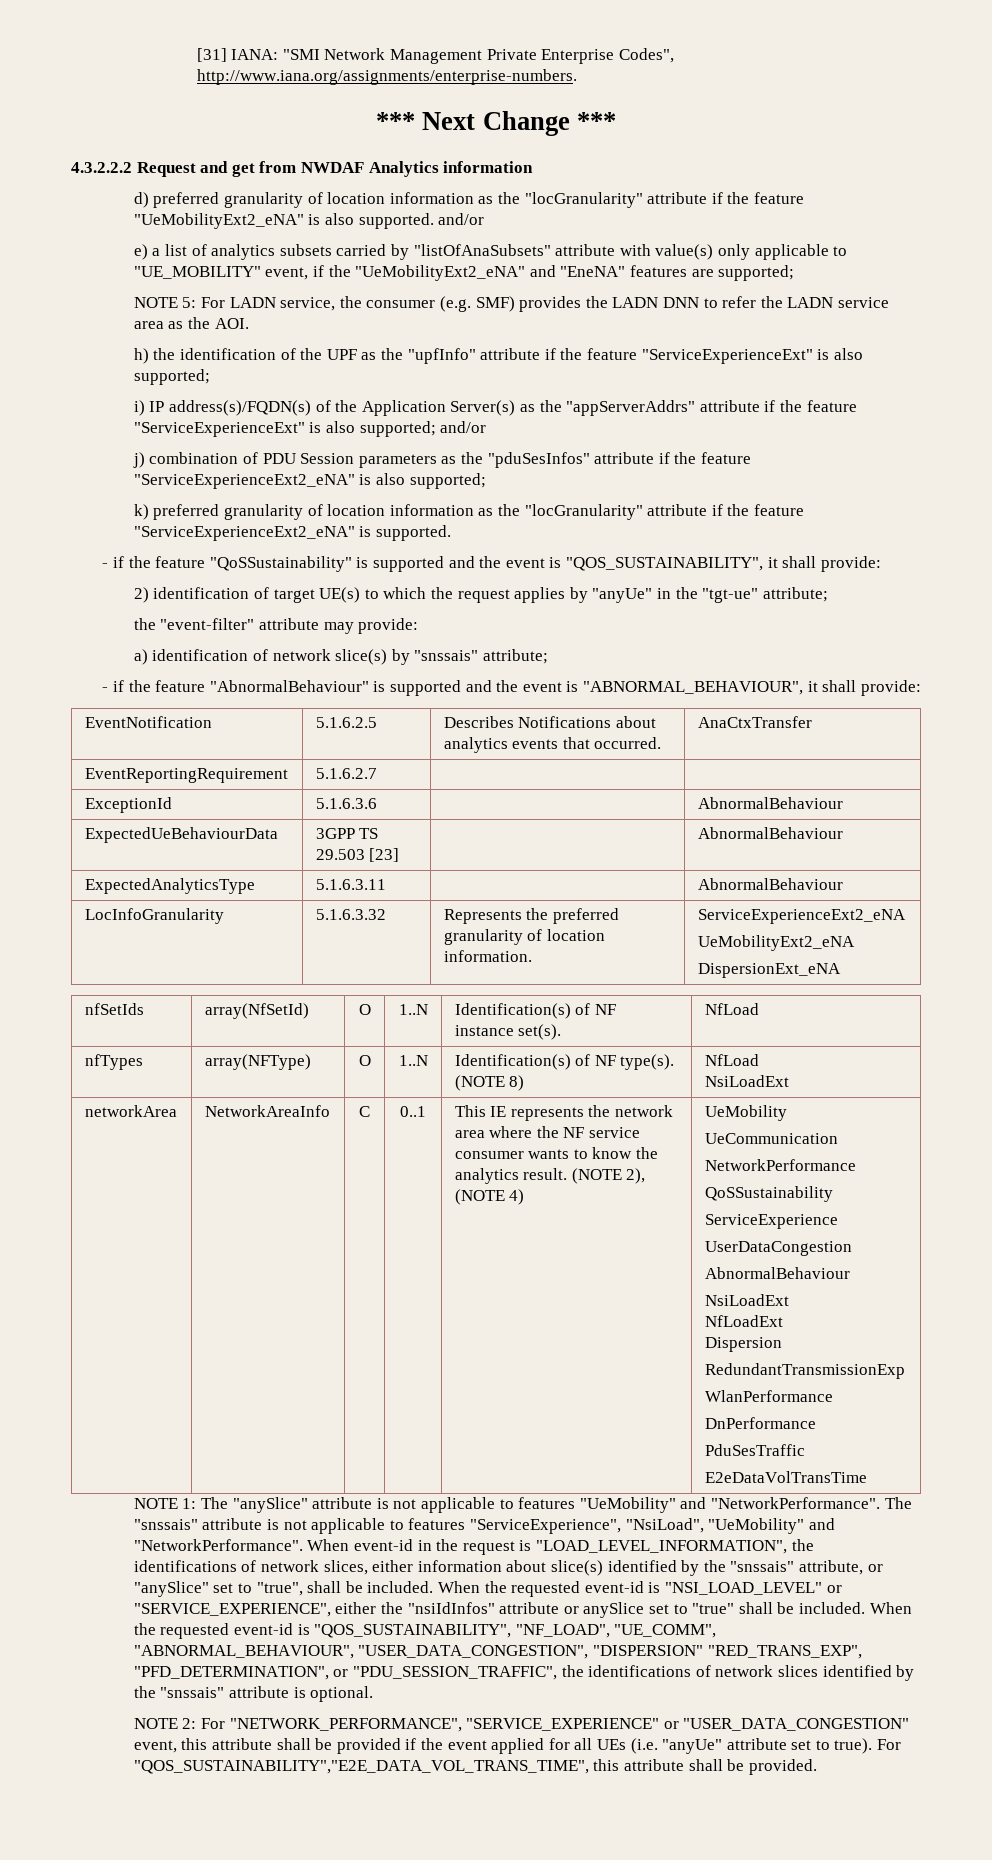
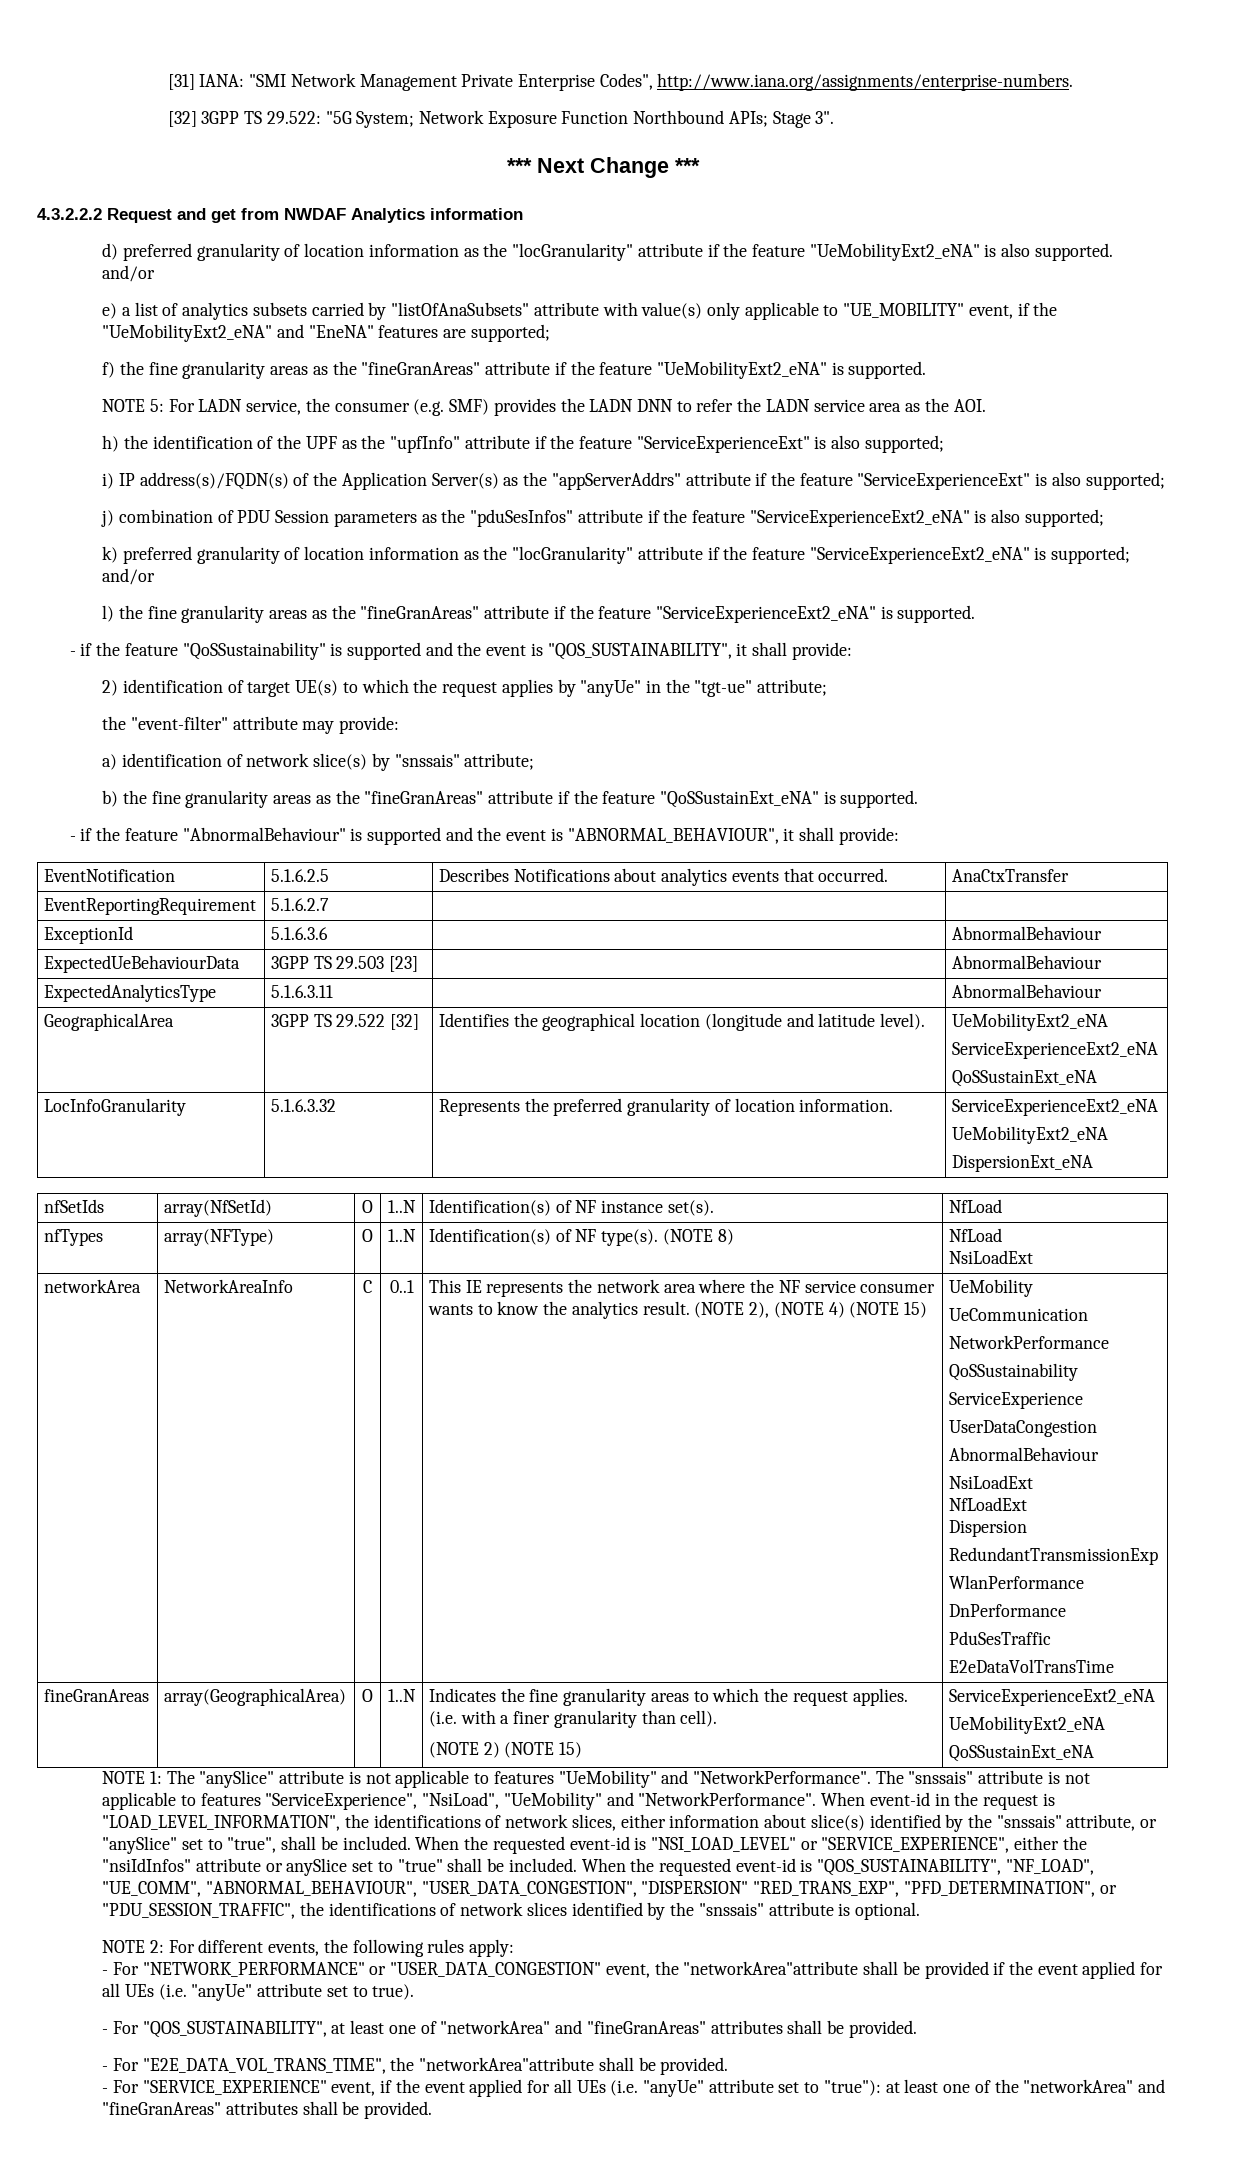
(577, 77) none -> [167,110,835,128] // [32] 3GPP TS 29.522: "5G System; Network Exposure Function Northbound APIs; Stage 3".
(795, 273) none -> [102,361,927,379] // f) the fine granularity areas as the "fineGranAreas" attribute if the feature "UeMobilityExt2_eNA" is supported.
[440,421,487,433] and/or -> (1165, 481) none
(372, 531) none -> [1051,546,1131,564] [102,568,156,585] [102,605,893,623] supported; and/or // l) the fine granularity areas as the "fineGranAreas" attribute if the feature "ServiceExperienceExt2_eNA" is
(548, 656) none -> [102,790,919,808] // b) the fine granularity areas as the "fineGranAreas" attribute if the feature "QoSSustainExt_eNA" is supported.
(843, 884) none -> [44,1013,175,1031] [271,1014,420,1030] [439,1013,926,1031] [952,1013,1109,1031] [952,1042,1159,1059] [952,1070,1098,1087] // GeographicalArea | 3GPP TS 29.522 [32] | Identifies the geographical location (longitude and latitude level). | UeMobilityExt2_eNA // ServiceExperienceExt2_eNA // QoSSustainExt_eNA
(525, 1197) none -> [849,1302,928,1318] (NOTE 15)
(867, 1477) none -> [44,1689,150,1702] [164,1688,347,1706] [362,1689,373,1702] [388,1689,416,1702] [429,1688,908,1706] [429,1710,718,1728] [429,1742,583,1758] [949,1689,1156,1706] [949,1716,1106,1734] [949,1745,1095,1762] // fineGranAreas | array(GeographicalArea) | O | 1..N | Indicates the fine granularity areas to which the request applies. (i.e. with a finer granularity than cell). // (NOTE 2) (NOTE 15) | ServiceExperienceExt2_eNA // UeMobilityExt2_eNA // QoSSustainExt_eNA
[229,1718,660,1732] "NETWORK_PERFORMANCE", "SERVICE_EXPERIENCE" -> [198,1939,515,1957] [102,1962,365,1977] different events, the following rules apply: // - For "NETWORK_PERFORMANCE"
[181,1738,273,1750] this attribute -> [654,1961,859,1975] the "networkArea"attribute
[877,1739,902,1750] [133,1759,685,1774] For "QOS_SUSTAINABILITY","E2E_DATA_VOL_TRANS_TIME", this attribute -> [102,2020,917,2038] [102,2057,729,2075] [102,2079,1165,2097] [102,2101,299,2115] // - For "QOS_SUSTAINABILITY", at least one of "networkArea" and "fineGranAreas" attributes shall be provided. // - For "E2E_DATA_VOL_TRANS_TIME", the "networkArea"attribute shall be provided. // - For "SERVICE_EXPERIENCE" event, if the event applied for all UEs (i.e. "anyUe" attribute set to "true"): at least one of the "networkArea" and "fineGranAreas" attributes

